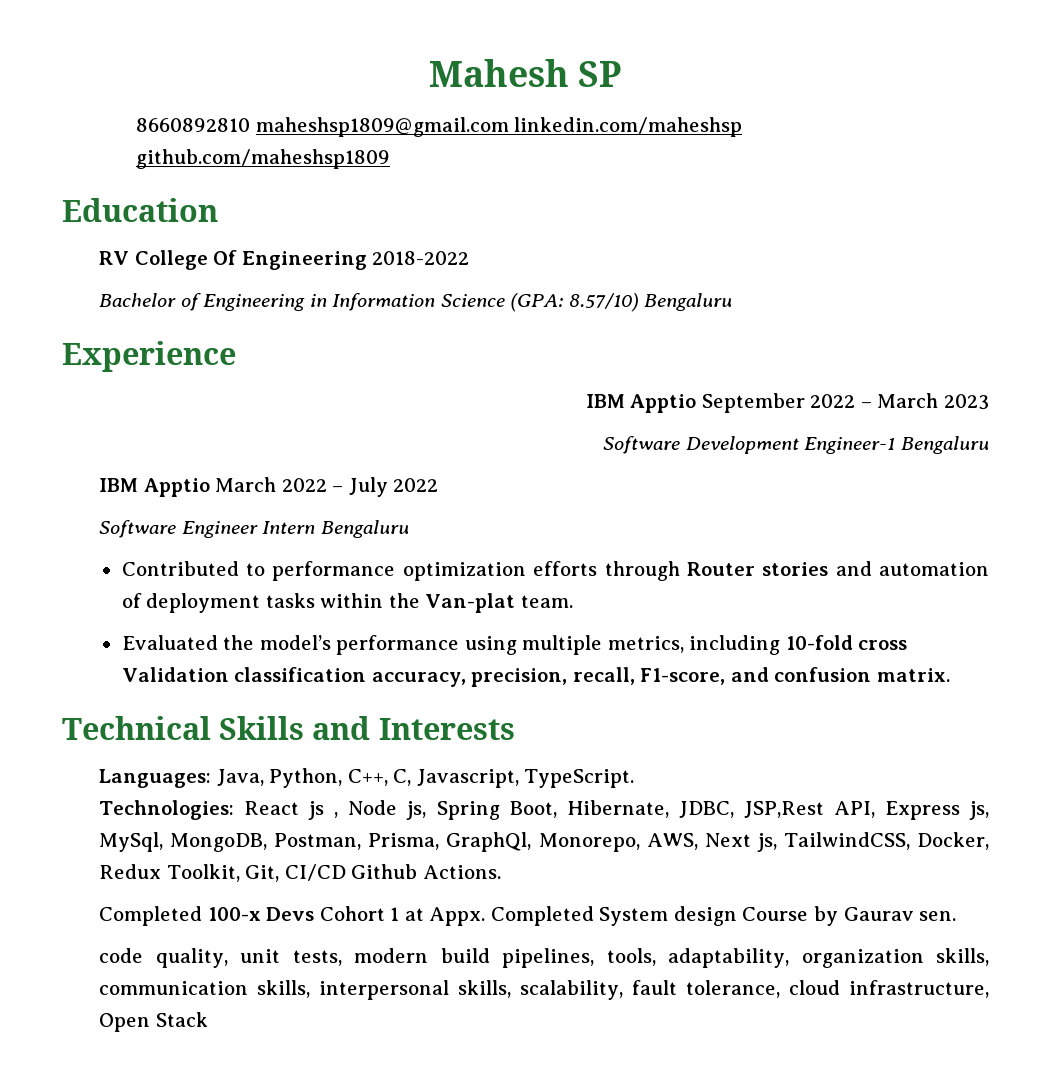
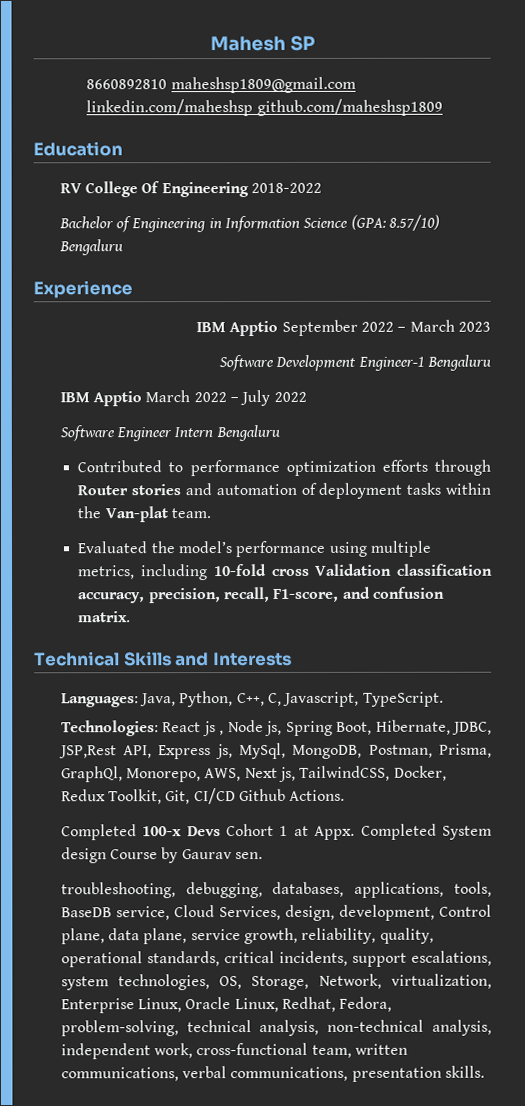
[99,948,990,968] [99,980,990,1000] [99,1012,208,1032] code quality, unit tests, modern build pipelines, tools, adaptability, organization skills, communication skills, interpersonal skills, scalability, fault tolerance, cloud infrastructure, Open Stack -> [60,881,492,899] [60,904,493,921] [60,927,434,945] [60,950,492,968] [60,973,492,991] [60,996,393,1014] [60,1019,492,1037] [60,1042,408,1060] [60,1065,485,1082] troubleshooting, debugging, databases, applications, tools, BaseDB service, Cloud Services, design, development, Control plane, data plane, service growth, reliability, quality, operational standards, critical incidents, support escalations, system technologies, OS, Storage, Network, virtualization, Enterprise Linux, Oracle Linux, Redhat, Fedora, problem-solving, technical analysis, non-technical analysis, independent work, cross-functional team, written communications, verbal communications, presentation skills.

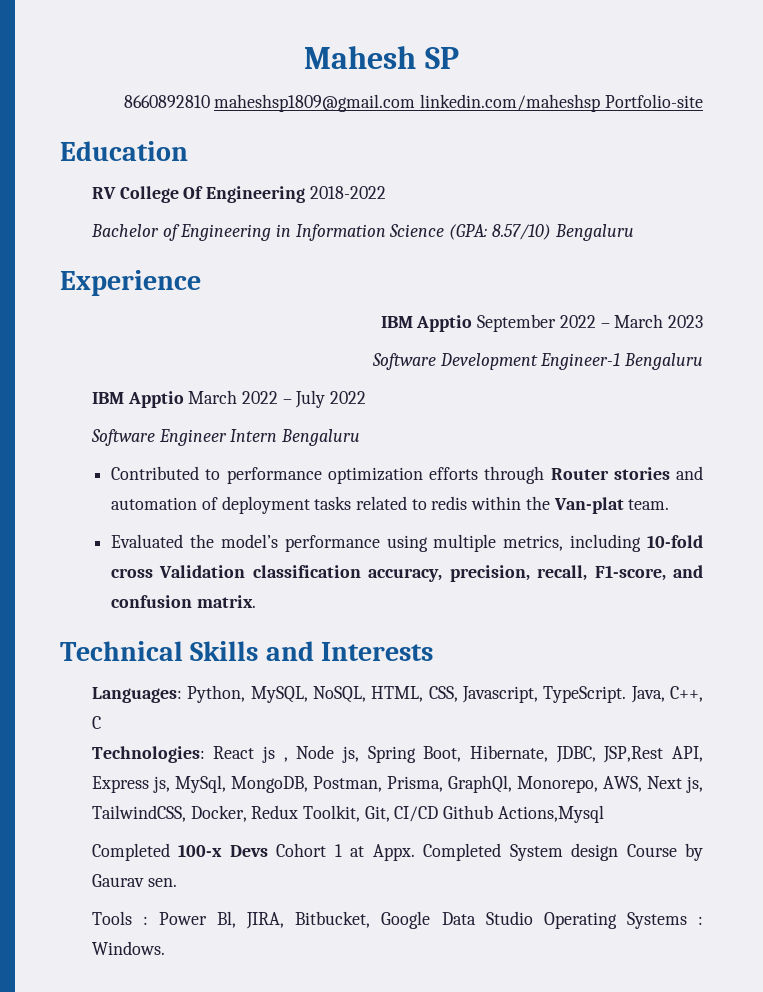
[256,98,443,117] github.com/maheshsp1809 -> [604,94,703,108] Portfolio-site
(442, 488) none -> [355,496,468,510] related to redis
[139,691,282,708] Java, Python, C++, C, -> [187,685,458,703] Python, MySQL, NoSQL, HTML, CSS,
(444, 699) none -> [630,686,704,703] [91,716,101,729] Java, C++, C
[289,789,346,801] Actions. -> [497,805,604,823] Actions,Mysql
[60,881,492,899] [60,904,493,921] [60,927,434,945] [60,950,492,968] [60,973,492,991] [60,996,393,1014] [60,1019,492,1037] [60,1042,408,1060] [60,1065,485,1082] troubleshooting, debugging, databases, applications, tools, BaseDB service, Cloud Services, design, development, Control plane, data plane, service growth, reliability, quality, operational standards, critical incidents, support escalations, system technologies, OS, Storage, Network, virtualization, Enterprise Linux, Oracle Linux, Redhat, Fedora, problem-solving, technical analysis, non-technical analysis, independent work, cross-functional team, written communications, verbal communications, presentation skills. -> [91,911,704,929] [91,941,165,955] Tools : Power Bl, JIRA, Bitbucket, Google Data Studio Operating Systems : Windows.

